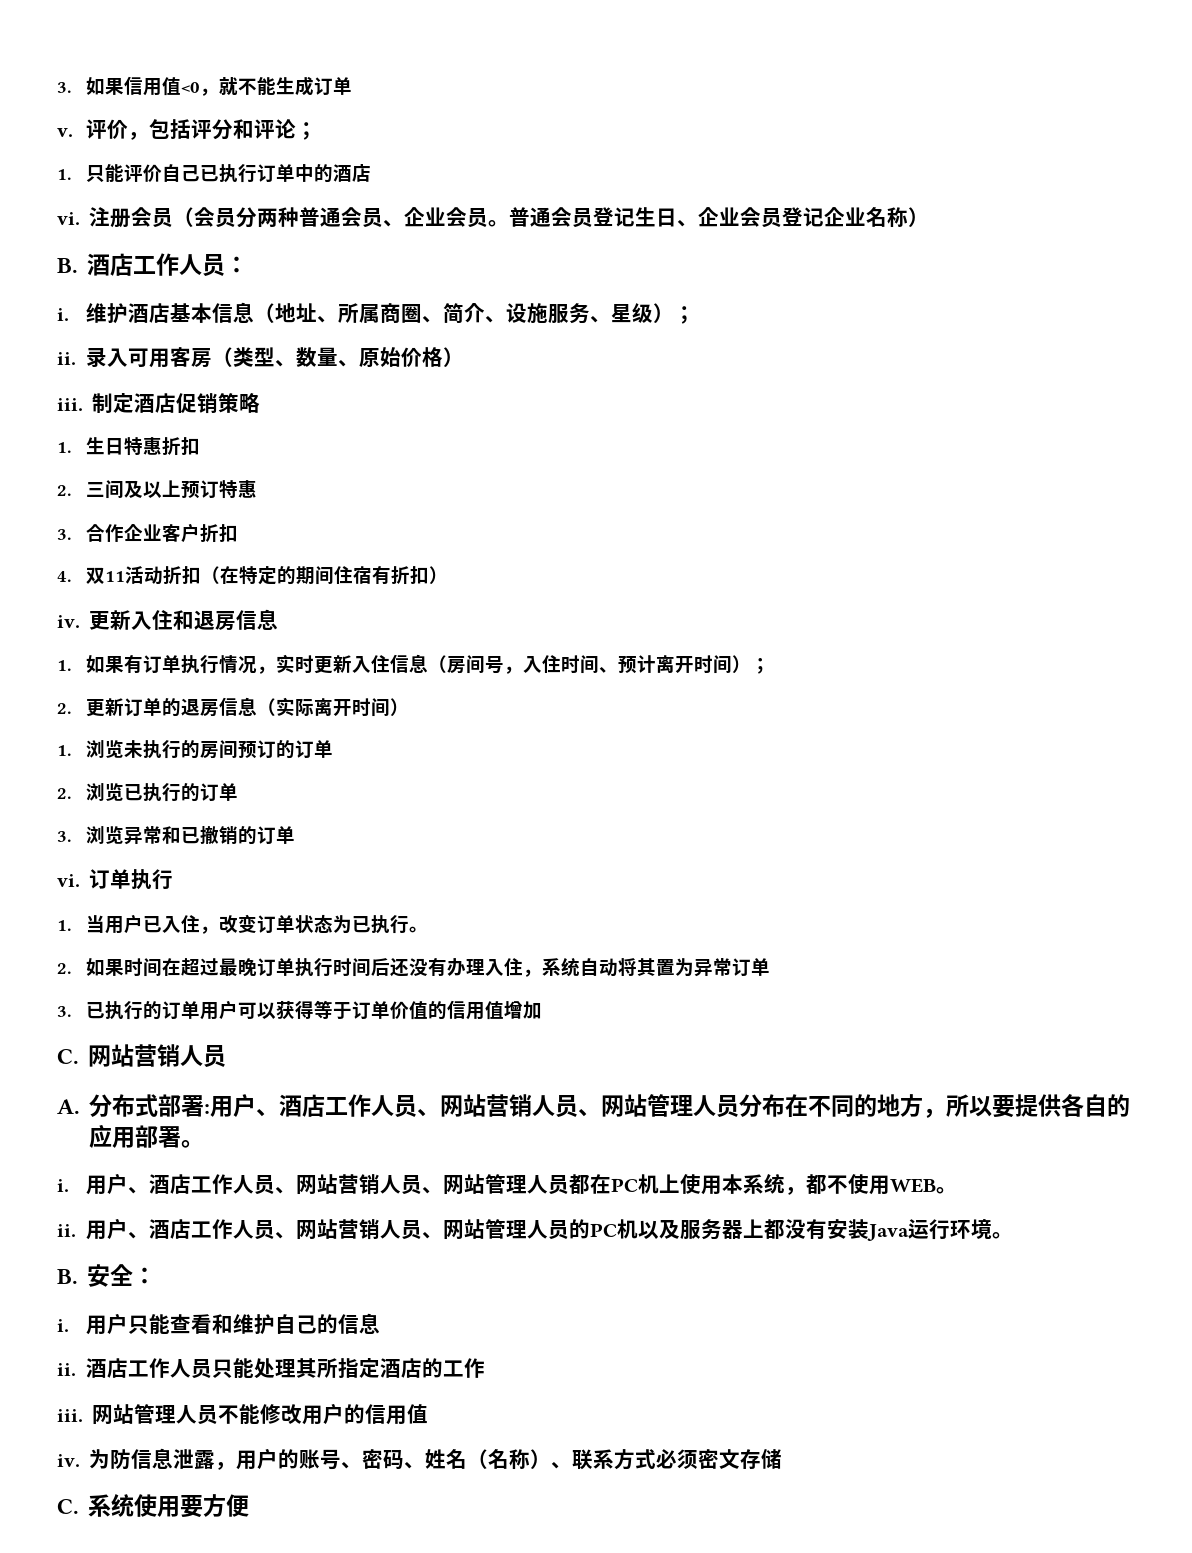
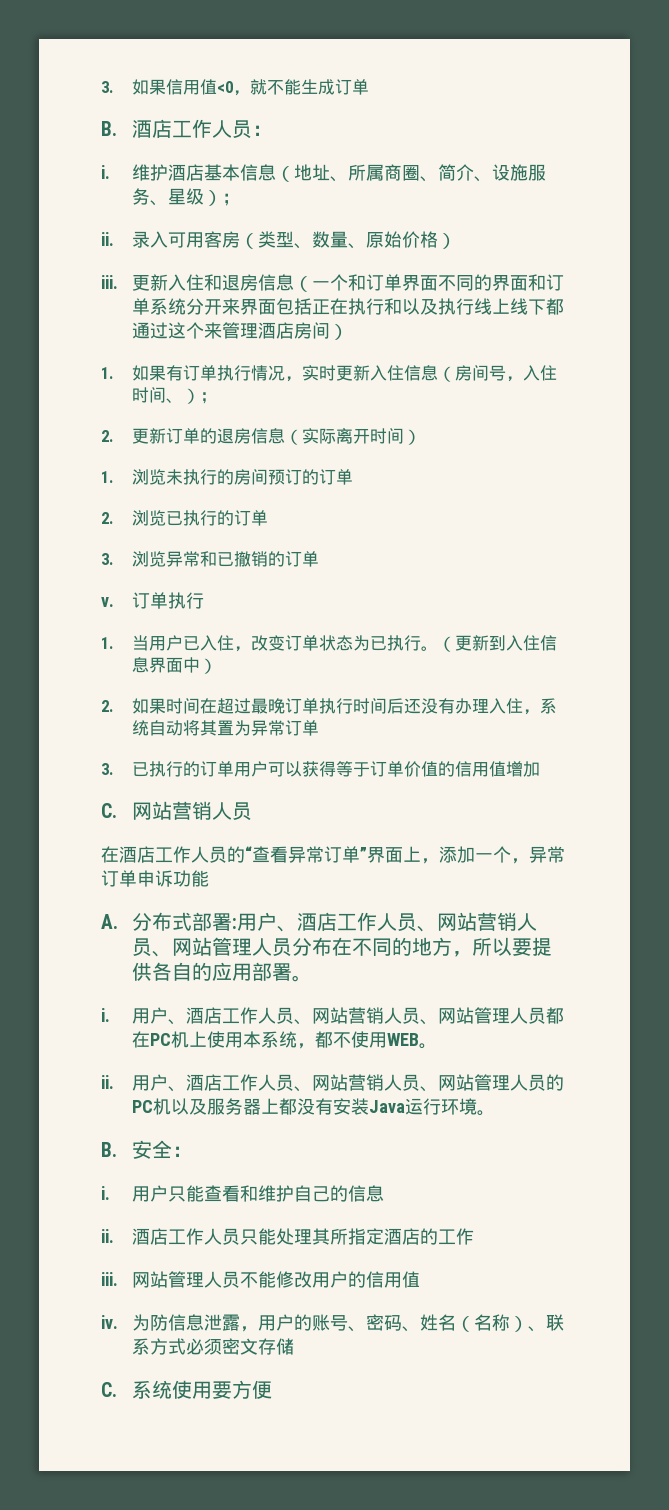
[57,119,317,140] [57,164,371,183] [57,207,930,228] // v.评价，包括评分和评论； // 1.只能评价自己已执行订单中的酒店 // vi.注册会员（会员分两种普通会员、企业会员。普通会员登记生日、企业会员登记企业名称） -> (370, 87) none
[92,392,261,414] [57,437,200,456] [57,480,257,499] [57,523,238,543] [57,566,448,585] [57,615,80,628] 制定酒店促销策略 // 1.生日特惠折扣 // 2.三间及以上预订特惠 // 3.合作企业客户折扣 // 4.双11活动折扣（在特定的期间住宿有折扣） // iv. -> (118, 282) none
(279, 619) none -> [294,274,565,292] [132,298,565,315] [132,322,349,340] （一个和订单界面不同的界面和订单系统分开来界面包括正在执行和以及执行线上线下都通过这个来管理酒店房间）
[617,655,732,674] 预计离开时间 -> (184, 400) none
[57,874,80,887] vi. -> [101,597,114,607] v.
(428, 929) none -> [438,635,558,652] [132,657,218,674] （更新到入住信息界面中）
(227, 1056) none -> [101,846,565,864] [101,870,209,887] // 在酒店工作人员的“查看异常订单”界面上，添加一个，异常订单申诉功能

